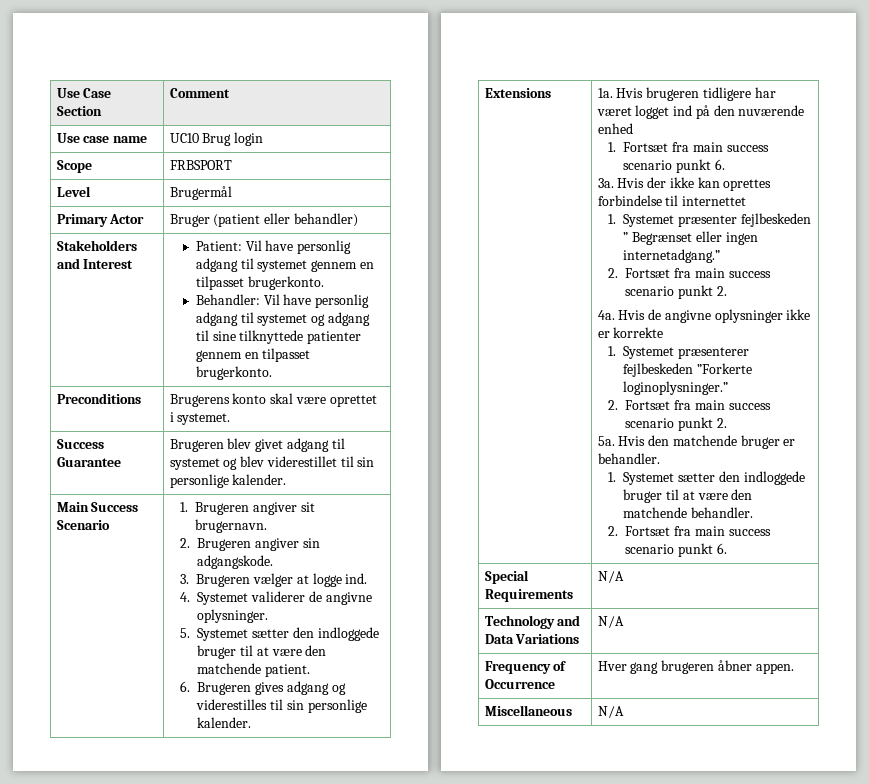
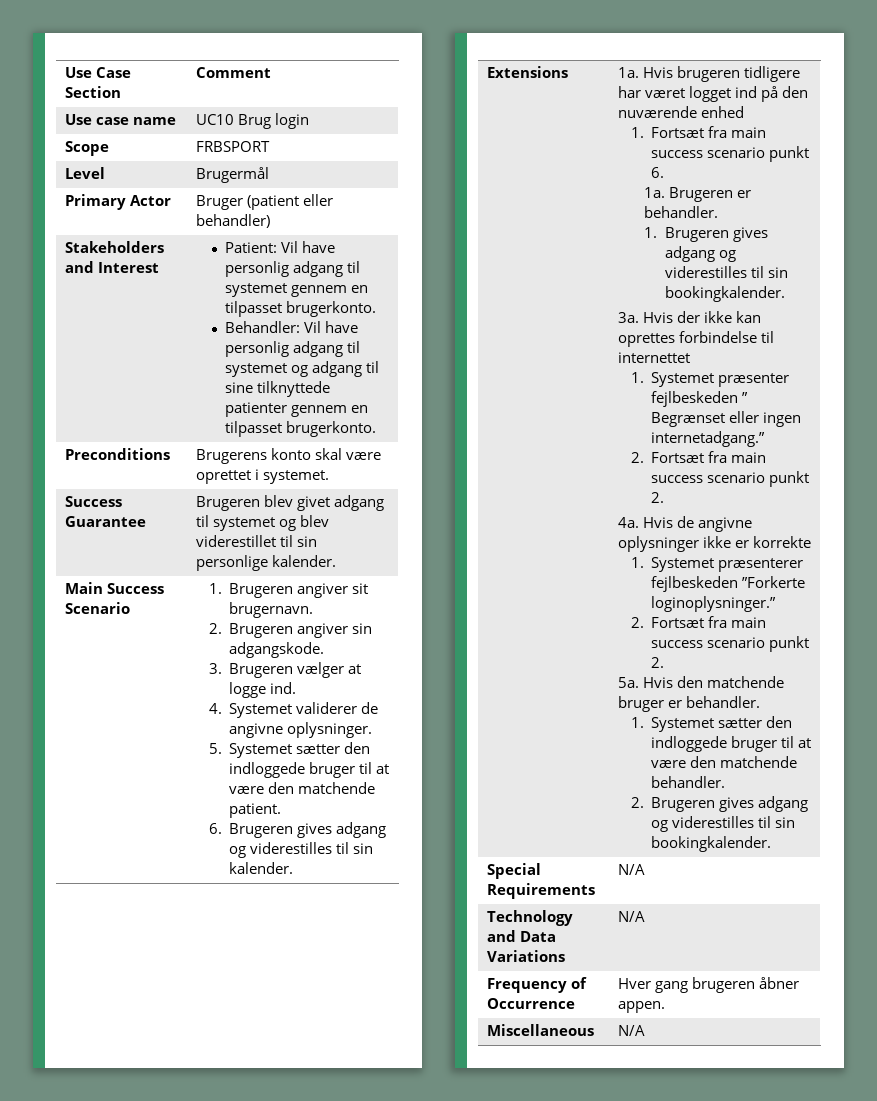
[307,699,367,713] personlige -> (374, 848) none
(725, 164) none -> [644,187,752,202] [644,206,719,218] [644,227,768,242] [664,246,736,262] [664,266,788,278] [664,286,785,302] // 1a. Brugeren er behandler. // 1. Brugeren gives adgang og viderestilles til sin bookingkalender.
[625,526,771,536] [625,543,727,557] Fortsæt fra main success scenario punkt 6. -> [651,796,809,812] [651,816,796,832] [651,836,772,852] Brugeren gives adgang og viderestilles til sin bookingkalender.

